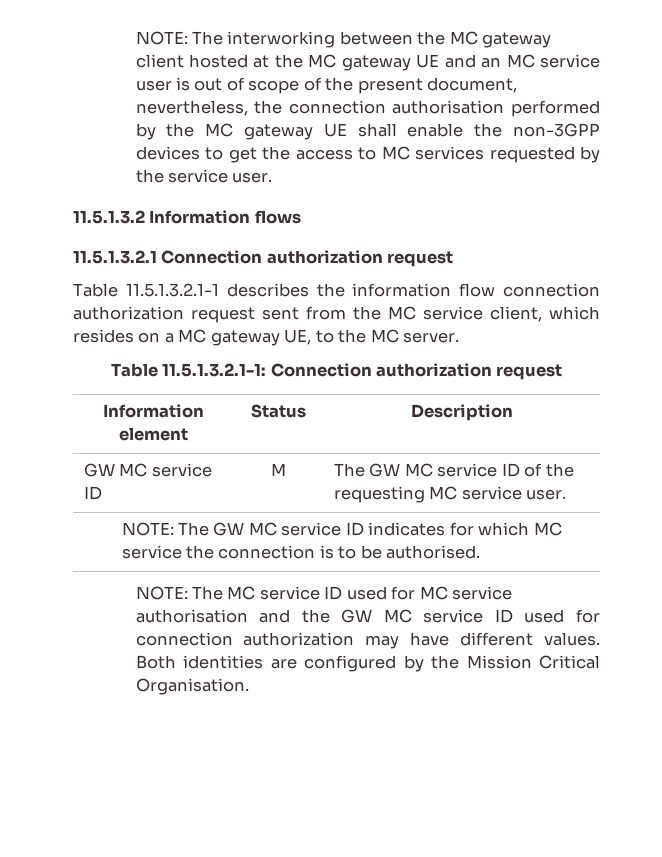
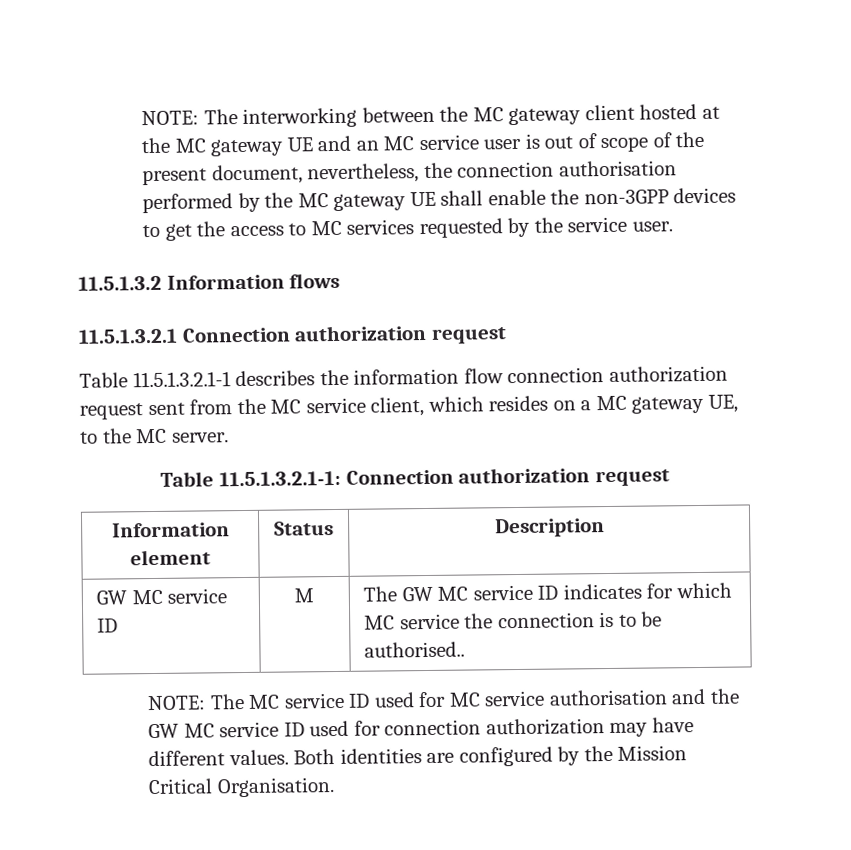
[524,463,574,477] [333,486,567,503] [121,522,364,536] of the requesting MC service user. // NOTE: The GW MC service ID -> (559, 592) none
[386,545,481,559] authorised. -> [364,641,466,658] authorised..

